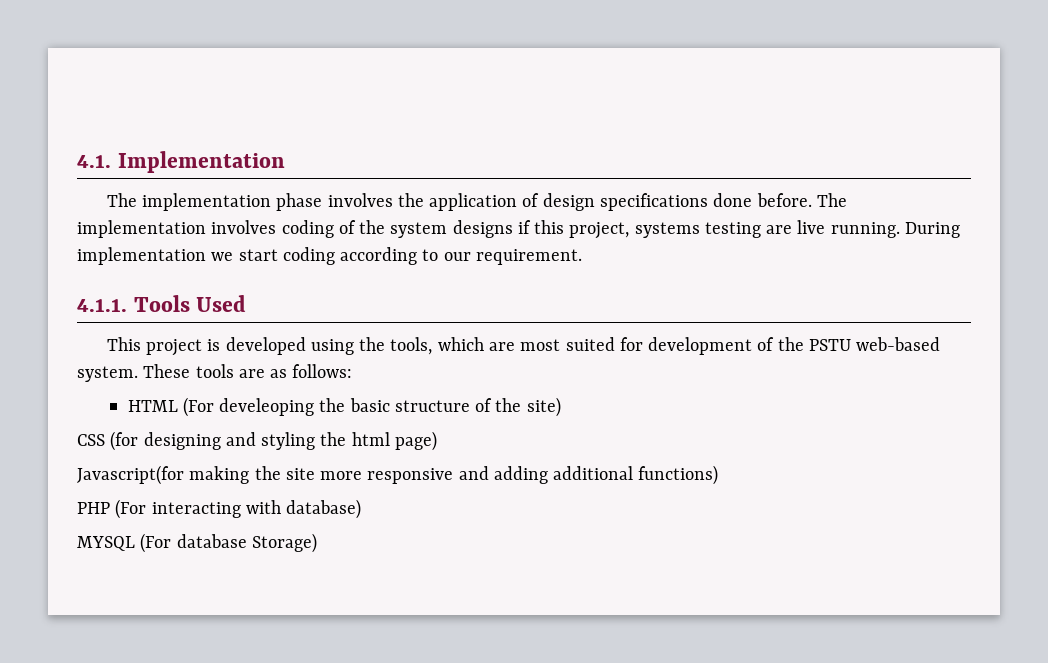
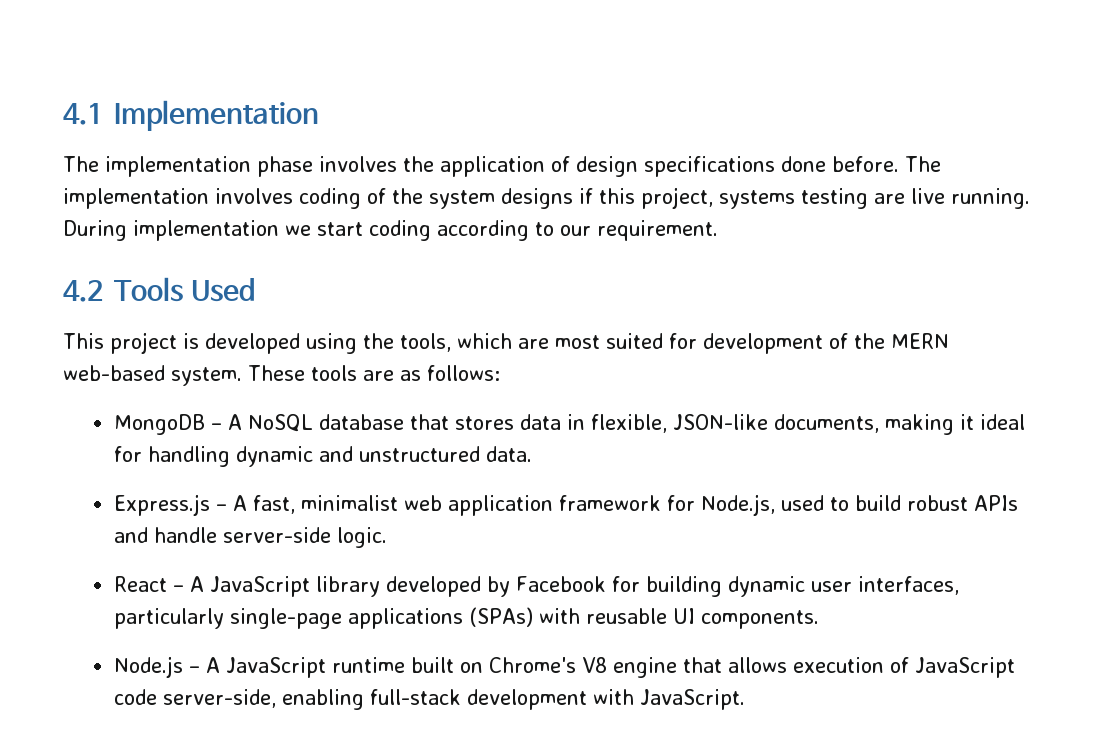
[77,155,111,168] 4.1. -> [63,103,103,125] 4.1
[77,299,127,312] 4.1.1. -> [63,280,103,302] 4.2
[808,339,851,351] PSTU -> [891,333,949,349] MERN
[127,397,561,417] [77,431,437,451] [77,465,719,485] [77,499,362,519] [77,533,317,553] HTML (For develeoping the basic structure of the site) // CSS (for designing and styling the html page) // Javascript(for making the site more responsive and adding additional functions) // PHP (For interacting with database) // MYSQL (For database Storage) -> [114,414,1026,435] [114,446,533,467] [114,494,1019,516] [114,527,388,548] [114,576,959,597] [114,607,819,629] [114,656,1016,678] [114,689,746,710] MongoDB – A NoSQL database that stores data in flexible, JSON-like documents, making it ideal for handling dynamic and unstructured data. // Express.js – A fast, minimalist web application framework for Node.js, used to build robust APIs and handle server-side logic. // React – A JavaScript library developed by Facebook for building dynamic user interfaces, particularly single-page applications (SPAs) with reusable UI components. // Node.js – A JavaScript runtime built on Chrome's V8 engine that allows execution of JavaScript code server-side, enabling full-stack development with JavaScript.

